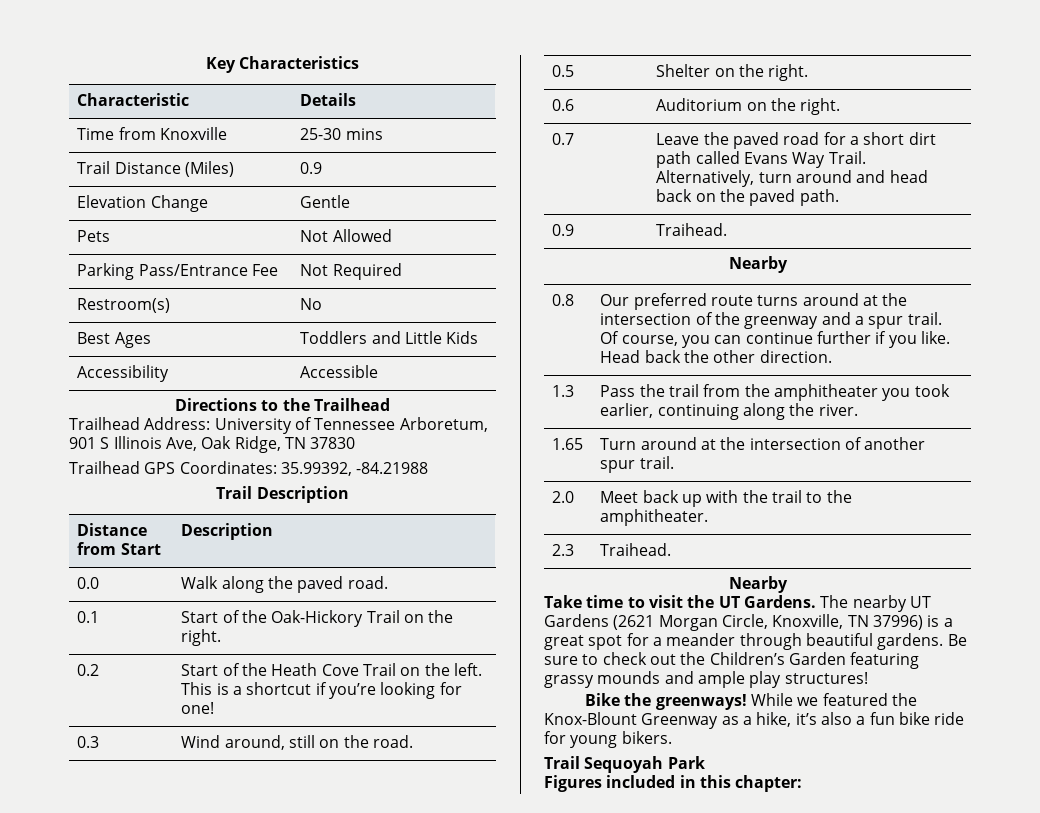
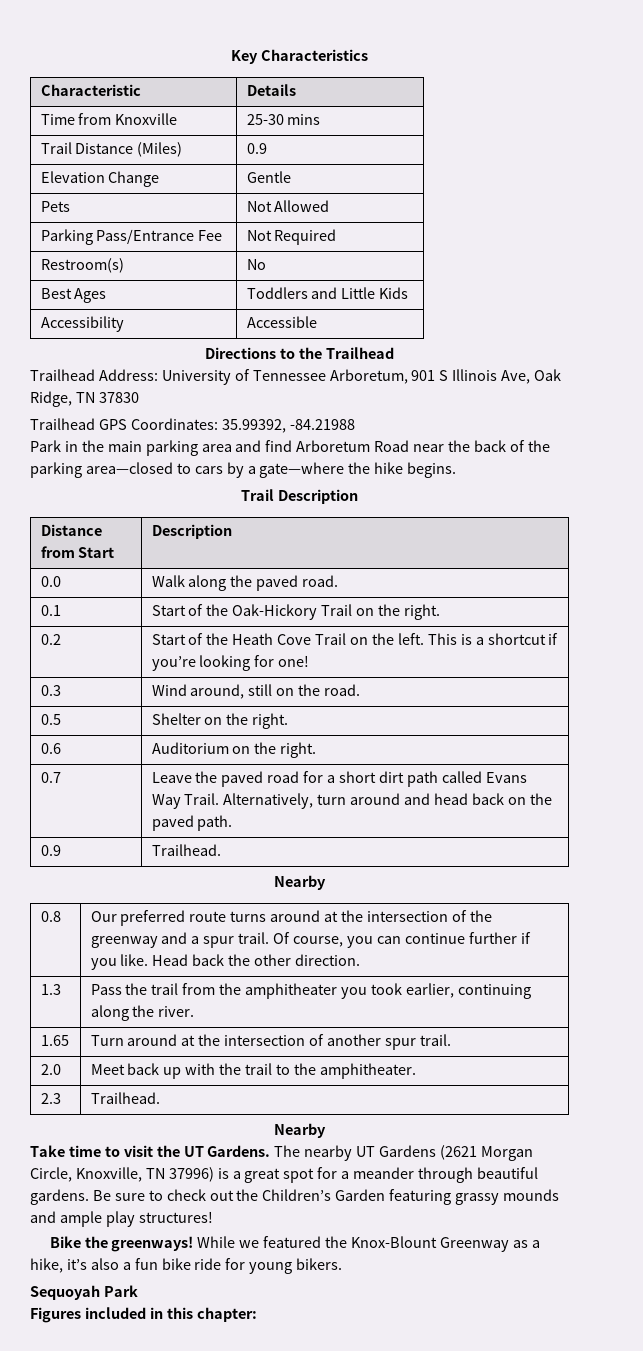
(429, 468) none -> [30,440,550,456] [30,462,457,478] // Park in the main parking area and find Arboretum Road near the back of the parking area—closed to cars by a gate—where the hike begins.
[656,223,728,236] Traihead. -> [151,844,221,856] Trailhead.
[600,543,672,556] Traihead. -> [90,1092,160,1104] Trailhead.
[544,756,580,769] Trail -> (343, 1264) none

